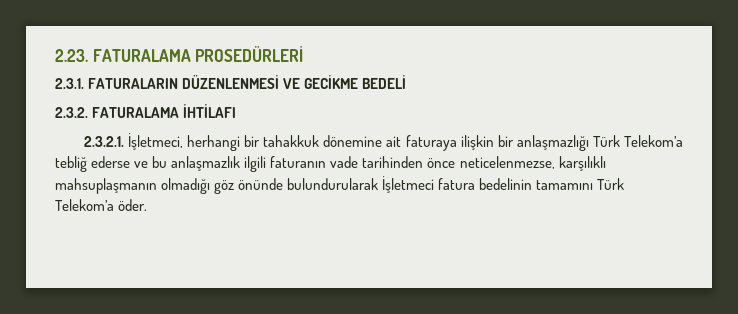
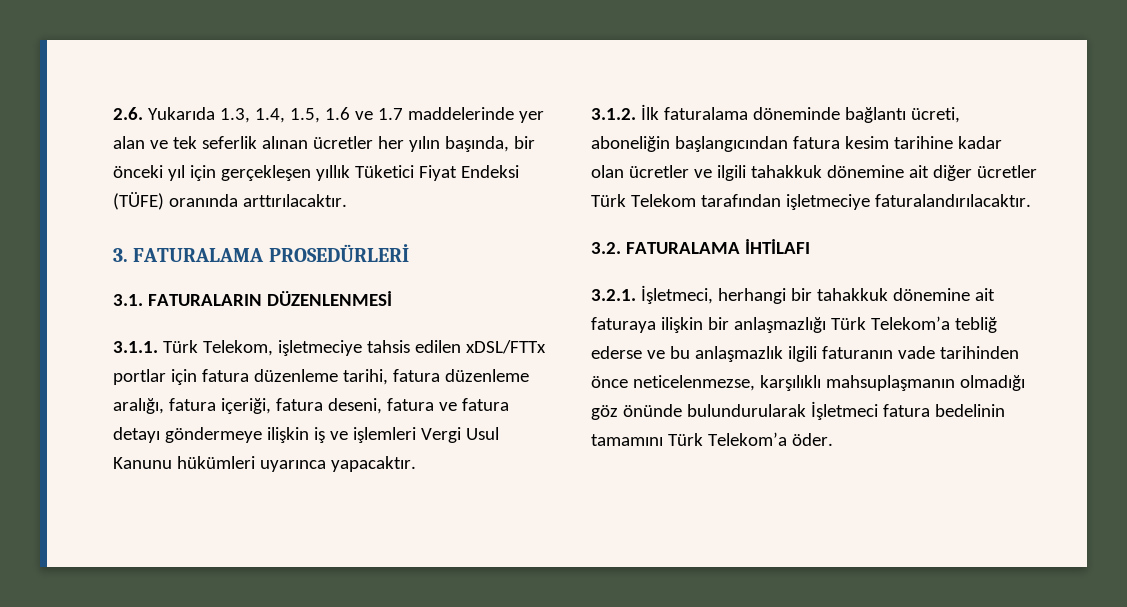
[55,49,88,62] 2.23. -> [113,107,544,123] [113,136,535,152] [113,165,519,181] [113,192,347,210] [113,248,128,262] 2.6. Yukarıda 1.3, 1.4, 1.5, 1.6 ve 1.7 maddelerinde yer alan ve tek seferlik alınan ücretler her yılın başında, bir önceki yıl için gerçekleşen yıllık Tüketici Fiyat Endeksi (TÜFE) oranında arttırılacaktır. // 3.
[55,78,84,89] 2.3.1. -> [113,294,143,306] 3.1.
[283,75,407,89] [55,107,88,118] VE GECİKME BEDELİ // 2.3.2. -> [113,340,546,356] [113,369,529,385] [113,398,509,414] [113,427,499,443] [113,456,416,472] [591,104,960,123] [591,136,1002,152] [591,165,1037,181] [591,194,1031,210] [591,242,621,254] // 3.1.1. Türk Telekom, işletmeciye tahsis edilen xDSL/FTTx portlar için fatura düzenleme tarihi, fatura düzenleme aralığı, fatura içeriği, fatura deseni, fatura ve fatura detayı göndermeye ilişkin iş ve işlemleri Vergi Usul Kanunu hükümleri uyarınca yapacaktır. // 3.1.2. İlk faturalama döneminde bağlantı ücreti, aboneliğin başlangıcından fatura kesim tarihine kadar olan ücretler ve ilgili tahakkuk dönemine ait diğer ücretler Türk Telekom tarafından işletmeciye faturalandırılacaktır. // 3.2.
[83,136,124,147] 2.3.2.1. -> [591,289,636,301] 3.2.1.

